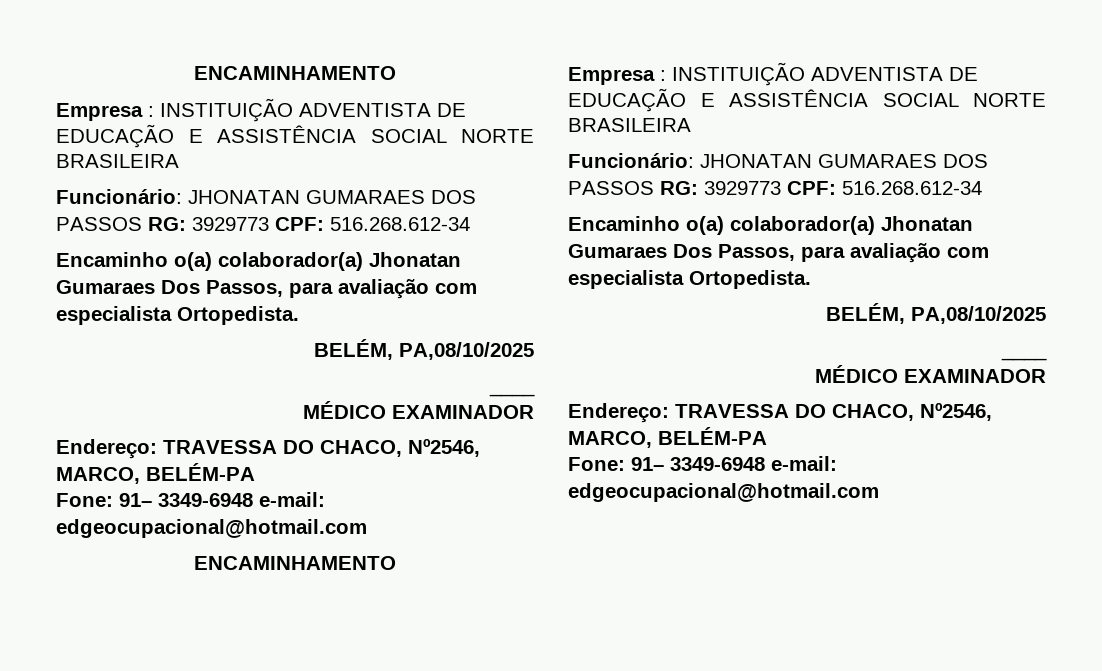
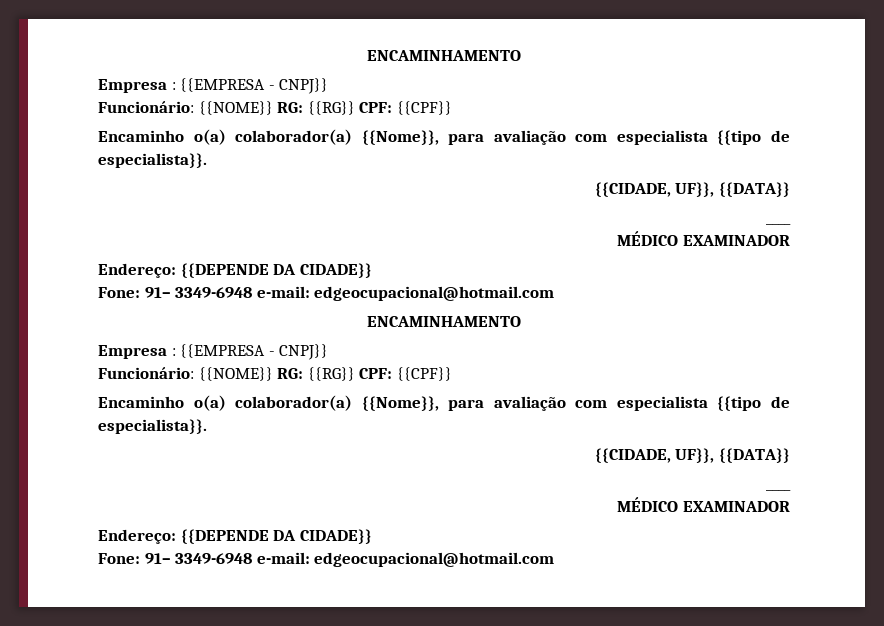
[194,66,396,80] [56,98,466,122] [56,124,534,148] [56,154,179,168] [56,189,476,204] [56,217,470,231] [56,252,461,271] [56,279,477,299] [56,306,299,325] [314,339,534,360] [489,392,535,397] [303,401,534,419] [56,439,480,459] [56,463,255,484] ENCAMINHAMENTO // Empresa : INSTITUIÇÃO ADVENTISTA DE EDUCAÇÃO E ASSISTÊNCIA SOCIAL NORTE BRASILEIRA // Funcionário: JHONATAN GUMARAES DOS PASSOS RG: 3929773 CPF: 516.268.612-34 // Encaminho o(a) colaborador(a) Jhonatan Gumaraes Dos Passos, para avaliação com especialista Ortopedista. // BELÉM, PA,08/10/2025 // ____ // MÉDICO EXAMINADOR // Endereço: TRAVESSA DO CHACO, Nº2546, MARCO, BELÉM-PA -> [367,50,521,61] [98,78,329,94] [98,101,452,115] [98,129,790,145] [98,153,207,168] [594,182,790,197] [766,223,791,225] [617,231,790,246] [98,263,372,278] ENCAMINHAMENTO // Empresa : {{EMPRESA - CNPJ}} // Funcionário: {{NOME}} RG: {{RG}} CPF: {{CPF}} // Encaminho o(a) colaborador(a) {{Nome}}, para avaliação com especialista {{tipo de especialista}}. // {{CIDADE, UF}}, {{DATA}} // ____ // MÉDICO EXAMINADOR // Endereço: {{DEPENDE DA CIDADE}}
[672,62,978,86] [568,88,1046,112] [568,118,691,132] [568,153,988,168] [568,181,982,195] [568,216,973,235] [568,243,989,263] [568,270,811,289] [826,303,1046,324] [1001,356,1047,361] [815,365,1046,383] [568,403,992,423] [568,427,767,448] INSTITUIÇÃO ADVENTISTA DE EDUCAÇÃO E ASSISTÊNCIA SOCIAL NORTE BRASILEIRA // Funcionário: JHONATAN GUMARAES DOS PASSOS RG: 3929773 CPF: 516.268.612-34 // Encaminho o(a) colaborador(a) Jhonatan Gumaraes Dos Passos, para avaliação com especialista Ortopedista. // BELÉM, PA,08/10/2025 // ____ // MÉDICO EXAMINADOR // Endereço: TRAVESSA DO CHACO, Nº2546, MARCO, BELÉM-PA -> [180,344,329,360] [98,367,452,381] [98,395,790,411] [98,419,207,434] [594,448,790,463] [766,489,791,491] [617,497,790,512] [98,529,372,544] {{EMPRESA - CNPJ}} // Funcionário: {{NOME}} RG: {{RG}} CPF: {{CPF}} // Encaminho o(a) colaborador(a) {{Nome}}, para avaliação com especialista {{tipo de especialista}}. // {{CIDADE, UF}}, {{DATA}} // ____ // MÉDICO EXAMINADOR // Endereço: {{DEPENDE DA CIDADE}}

